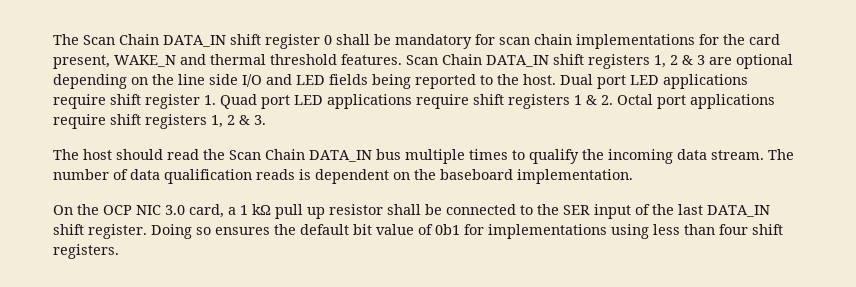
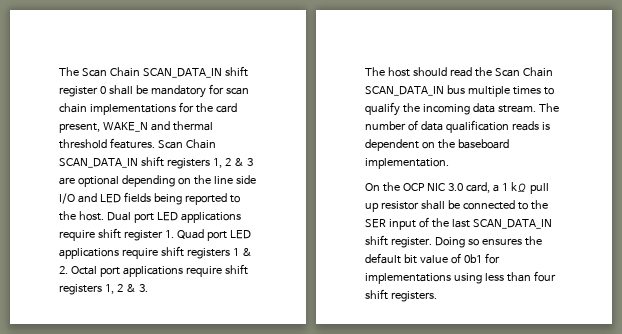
[163,35,226,47] DATA_IN -> [142,68,222,78] SCAN_DATA_IN
[486,55,549,67] DATA_IN -> [59,158,138,168] SCAN_DATA_IN
[309,150,372,162] DATA_IN -> [365,86,444,96] SCAN_DATA_IN
[707,205,770,217] DATA_IN -> [472,219,552,229] SCAN_DATA_IN

